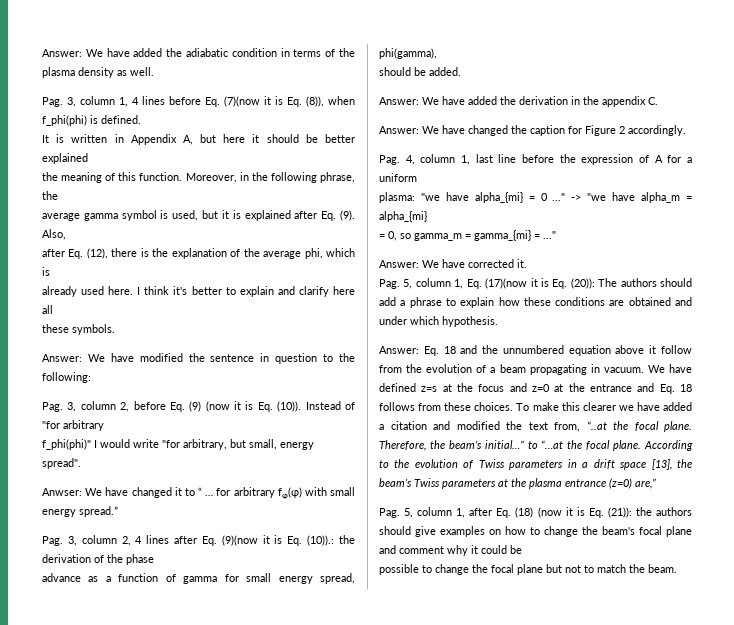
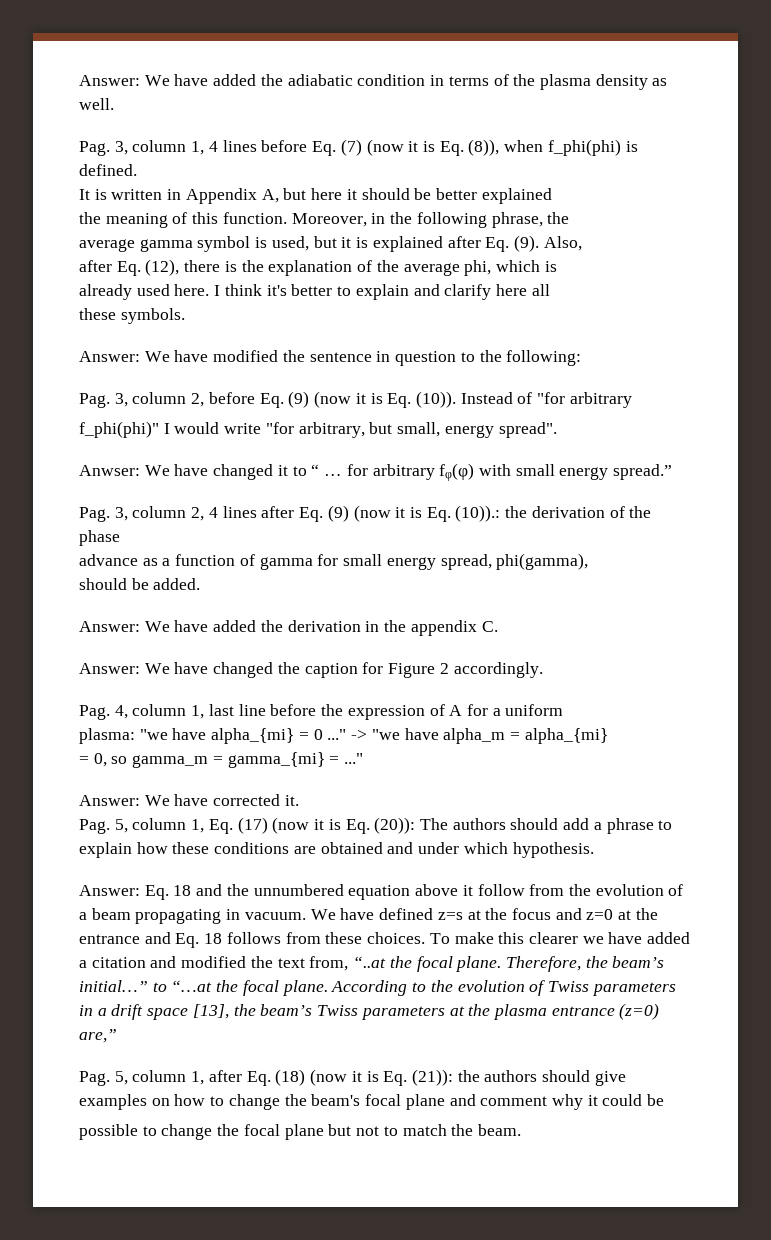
[224,96,260,107] (7)(now -> [340,139,404,156] (7) (now
[221,535,258,546] (9)(now -> [327,505,391,522] (9) (now
[485,278,528,289] (17)(now -> [237,817,310,834] (17) (now

